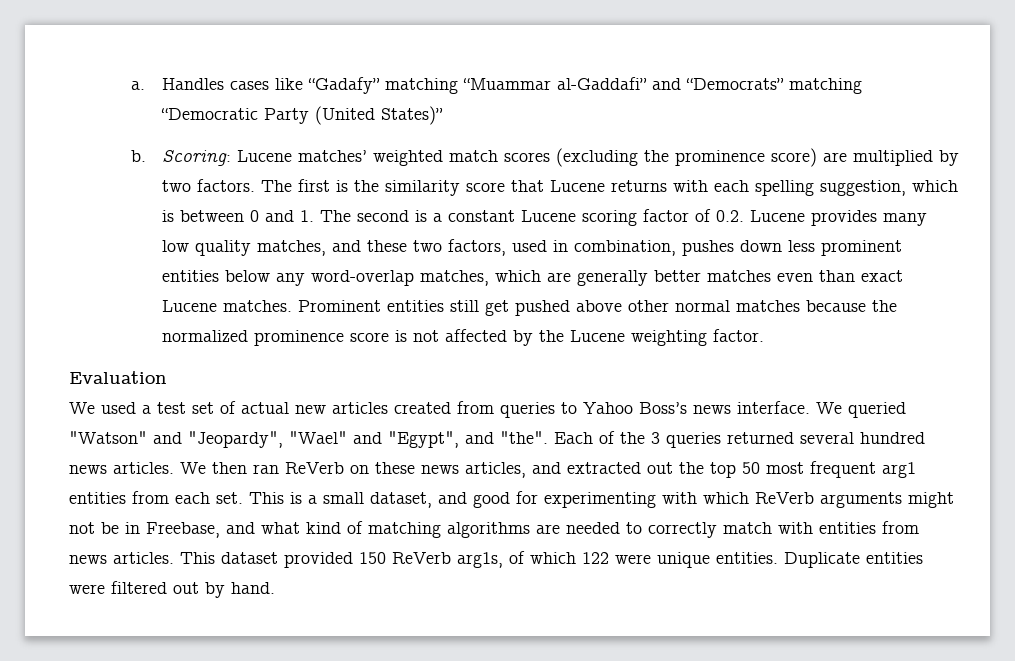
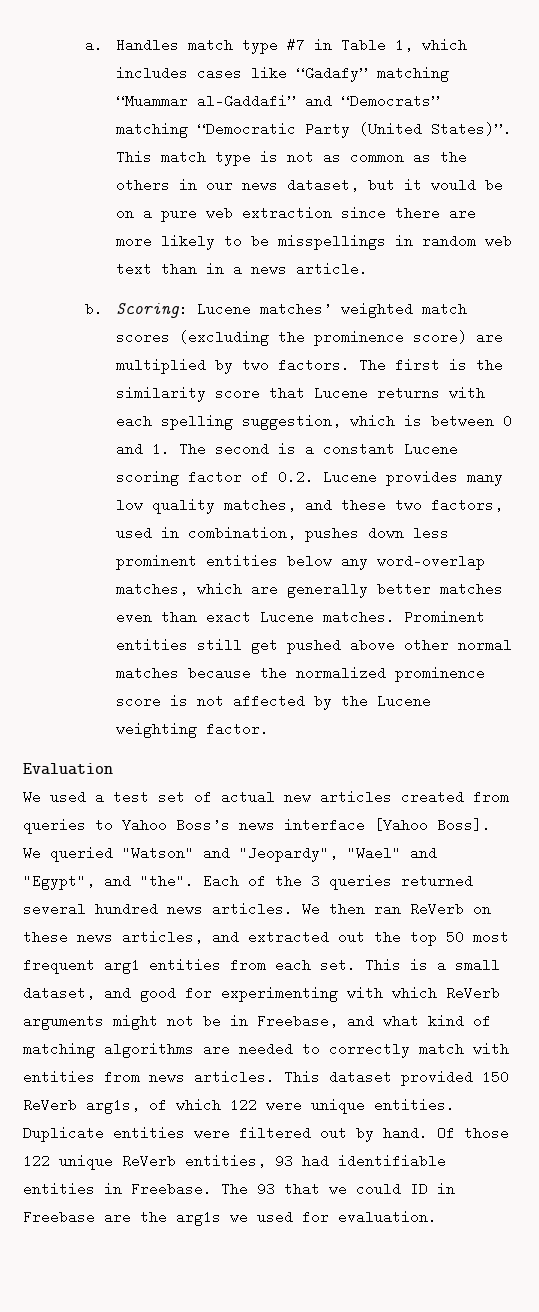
(224, 84) none -> [188,38,468,54] [116,66,189,80] match type #7 in Table 1, which includes
[380,106,443,125] States)” -> [431,122,513,136] [116,150,468,166] [116,178,504,192] [116,206,477,222] [116,234,513,250] [116,262,369,276] States)”. This match type is not as common as the others in our news dataset, but it would be on a pure web extraction since there are more likely to be misspellings in random web text than in a news article.
[737,401,810,414] interface. -> [284,818,491,832] interface [Yahoo Boss].
(275, 588) none -> [437,1126,509,1140] [23,1154,446,1170] [23,1182,455,1196] [23,1210,437,1226] Of those 122 unique ReVerb entities, 93 had identifiable entities in Freebase. The 93 that we could ID in Freebase are the arg1s we used for evaluation.

